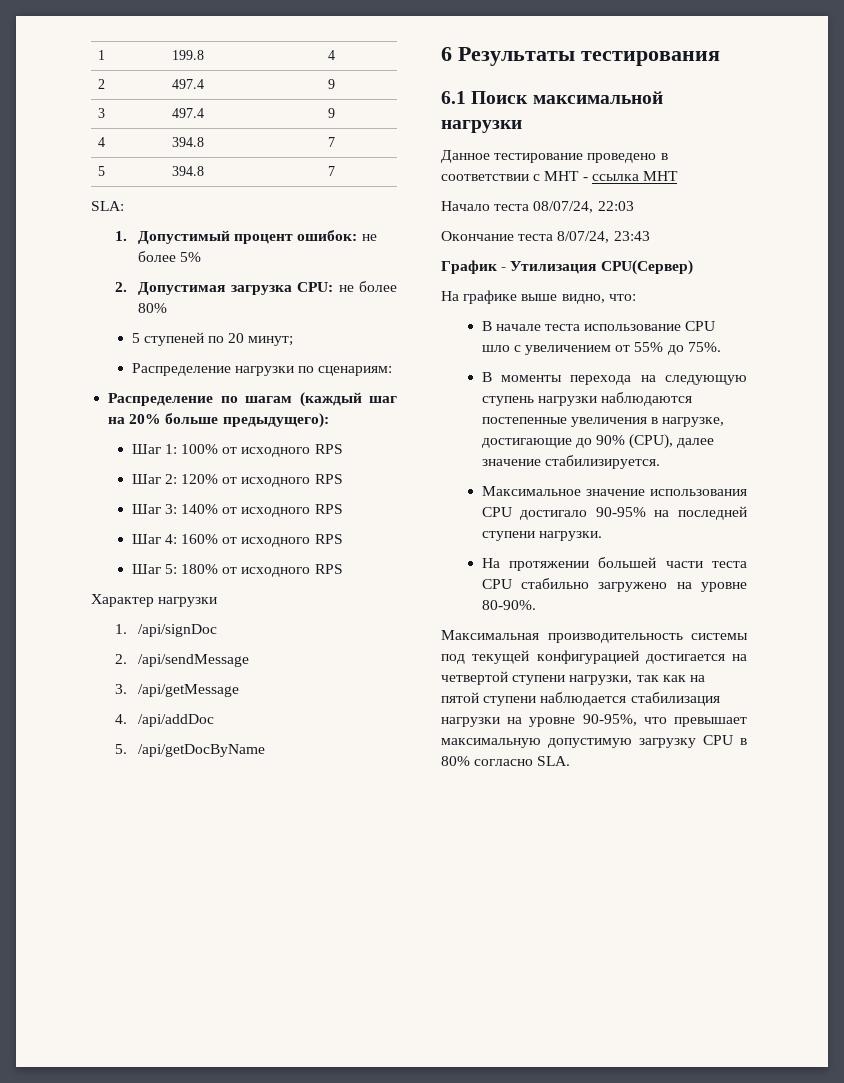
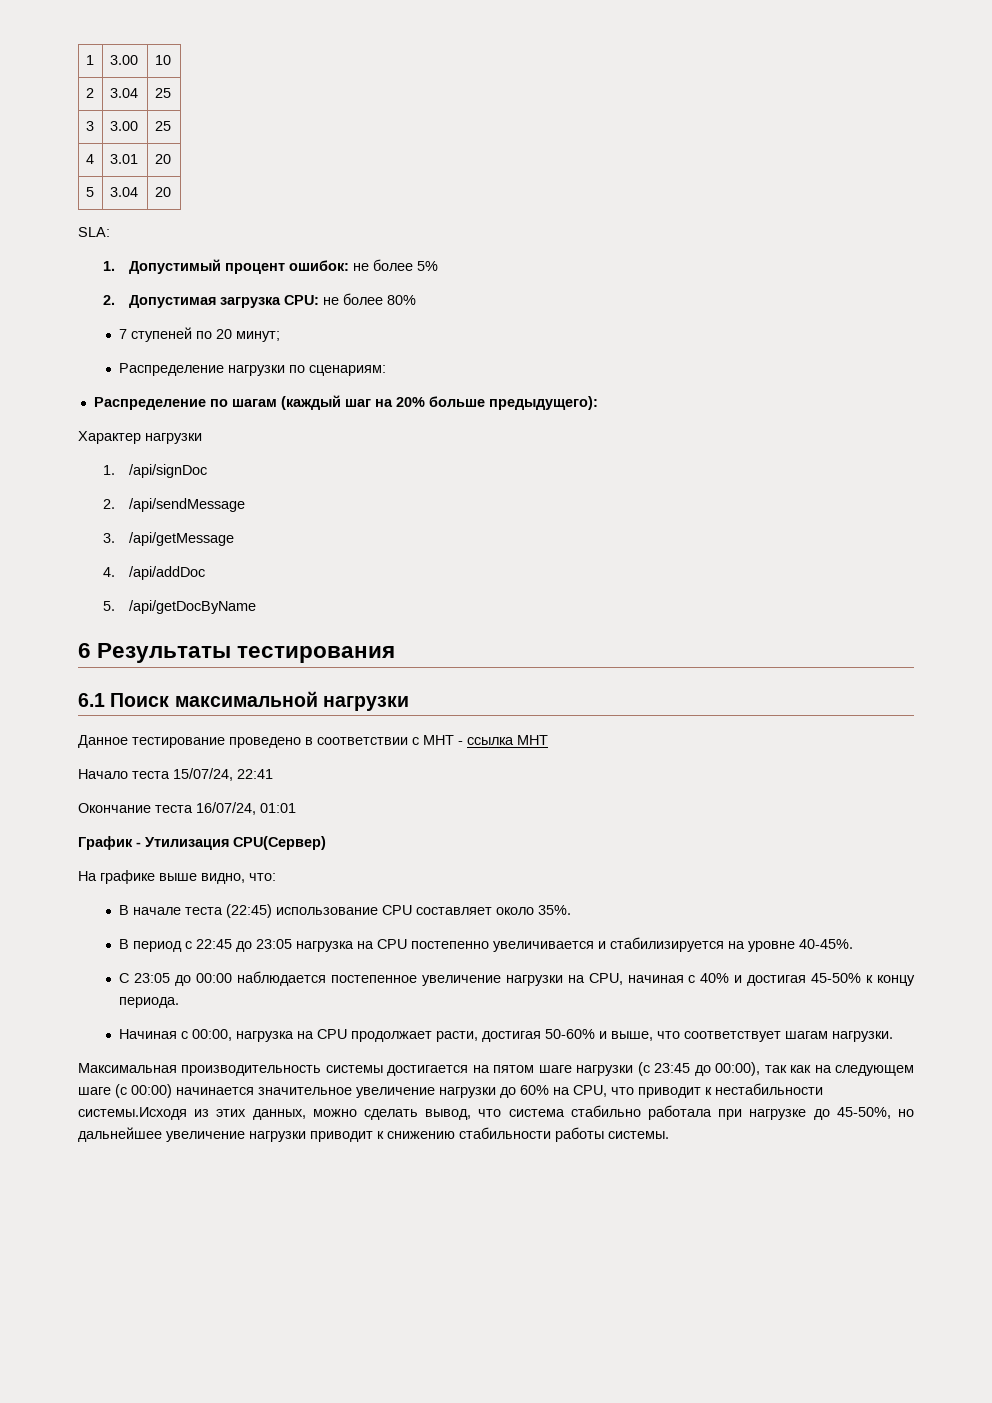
[172,50,205,60] [328,50,336,60] 199.8 | 4 -> [109,55,138,65] [154,55,171,65] 3.00 | 10
[172,79,205,89] [328,79,336,89] 497.4 | 9 -> [109,88,138,98] [154,88,171,98] 3.04 | 25
[172,108,205,118] [328,108,336,118] 497.4 | 9 -> [109,121,138,131] [154,121,171,131] 3.00 | 25
[172,137,205,147] [328,137,336,147] 394.8 | 7 -> [109,154,138,164] [154,154,171,164] 3.01 | 20
[172,166,205,176] [328,166,336,176] 394.8 | 7 -> [109,187,138,197] [154,187,171,197] 3.04 | 20
[131,333,140,343] 5 -> [119,329,128,339] 7
[131,444,343,457] [131,474,343,487] [131,504,343,517] [131,534,343,547] [131,564,343,577] // Шаг 1: 100% от исходного RPS // Шаг 2: 120% от исходного RPS // Шаг 3: 140% от исходного RPS // Шаг 4: 160% от исходного RPS // Шаг 5: 180% от исходного RPS -> (598, 403) none
[533,201,634,213] 08/07/24, 22:03 -> [173,768,273,781] 15/07/24, 22:41
[557,231,650,243] 8/07/24, 23:43 -> [196,802,296,815] 16/07/24, 01:01
(580, 327) none -> [226,904,273,918] (22:45)
[481,342,721,355] [481,372,747,385] [481,392,692,406] [481,417,725,427] [481,434,715,449] [481,455,660,469] [481,486,747,496] [481,506,747,520] [481,531,602,541] [481,557,747,571] [481,578,747,592] [481,600,536,610] [441,630,748,643] [441,650,747,664] [441,671,705,685] [441,692,720,706] [441,714,747,727] [441,735,747,748] [441,756,571,766] шло с увеличением от 55% до 75%. // В моменты перехода на следующую ступень нагрузки наблюдаются постепенные увеличения в нагрузке, достигающие до 90% (CPU), далее значение стабилизируется. // Максимальное значение использования CPU достигало 90-95% на последней ступени нагрузки. // На протяжении большей части теста CPU стабильно загружено на уровне 80-90%. // Максимальная производительность системы под текущей конфигурацией достигается на четвертой ступени нагрузки, так как на пятой ступени наблюдается стабилизация нагрузки на уровне 90-95%, что превышает максимальную допустимую загрузку CPU в 80% согласно SLA. -> [416,905,572,915] [119,937,854,952] [119,971,915,986] [119,997,180,1008] [119,1029,894,1042] [78,1062,915,1076] [78,1083,823,1098] [78,1105,915,1120] [78,1127,669,1142] составляет около 35%. // В период с 22:45 до 23:05 нагрузка на CPU постепенно увеличивается и стабилизируется на уровне 40-45%. // С 23:05 до 00:00 наблюдается постепенное увеличение нагрузки на CPU, начиная с 40% и достигая 45-50% к концу периода. // Начиная с 00:00, нагрузка на CPU продолжает расти, достигая 50-60% и выше, что соответствует шагам нагрузки. // Максимальная производительность системы достигается на пятом шаге нагрузки (с 23:45 до 00:00), так как на следующем шаге (с 00:00) начинается значительное увеличение нагрузки до 60% на CPU, что приводит к нестабильности системы.Исходя из этих данных, можно сделать вывод, что система стабильно работала при нагрузке до 45-50%, но дальнейшее увеличение нагрузки приводит к снижению стабильности работы системы.

